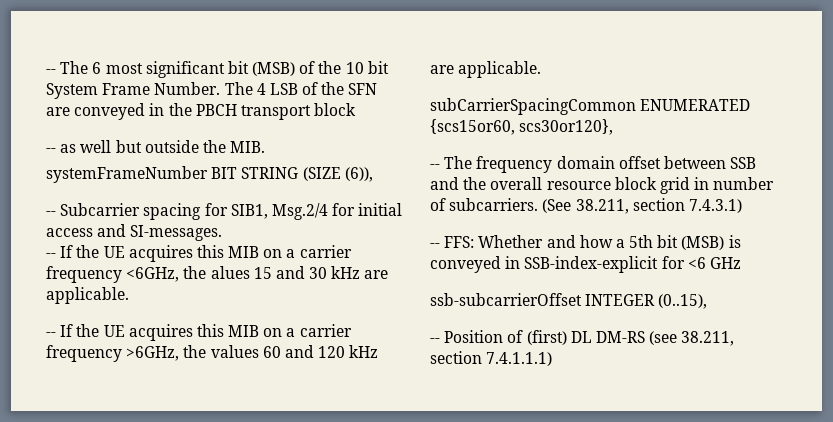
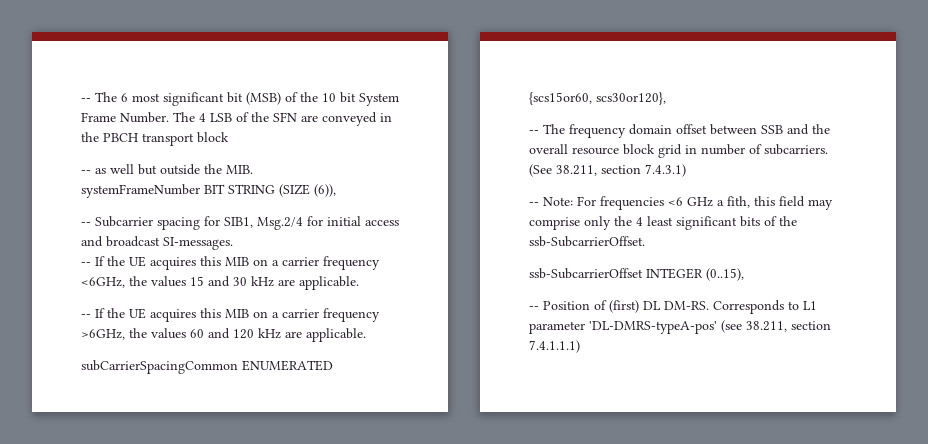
(127, 230) none -> [106,236,160,247] broadcast
[210,266,250,279] alues -> [151,276,186,287] values
[444,235,741,250] [430,256,741,273] [430,293,582,306] FFS: Whether and how a 5th bit (MSB) is conveyed in SSB-index-explicit for <6 GHz // ssb-subcarrierOffset -> [543,196,833,210] [529,216,797,230] [529,236,645,247] [529,268,643,279] Note: For frequencies <6 GHz a fith, this field may comprise only the 4 least significant bits of the ssb-SubcarrierOffset. // ssb-SubcarrierOffset
[595,331,645,343] DM-RS -> [664,300,817,314] [529,321,717,334] DM-RS. Corresponds to L1 parameter 'DL-DMRS-typeA-pos'

